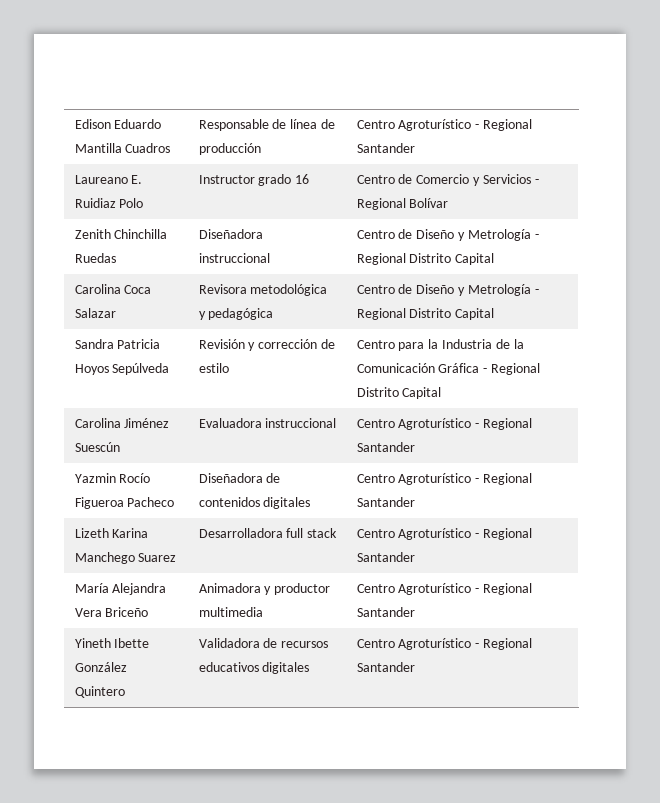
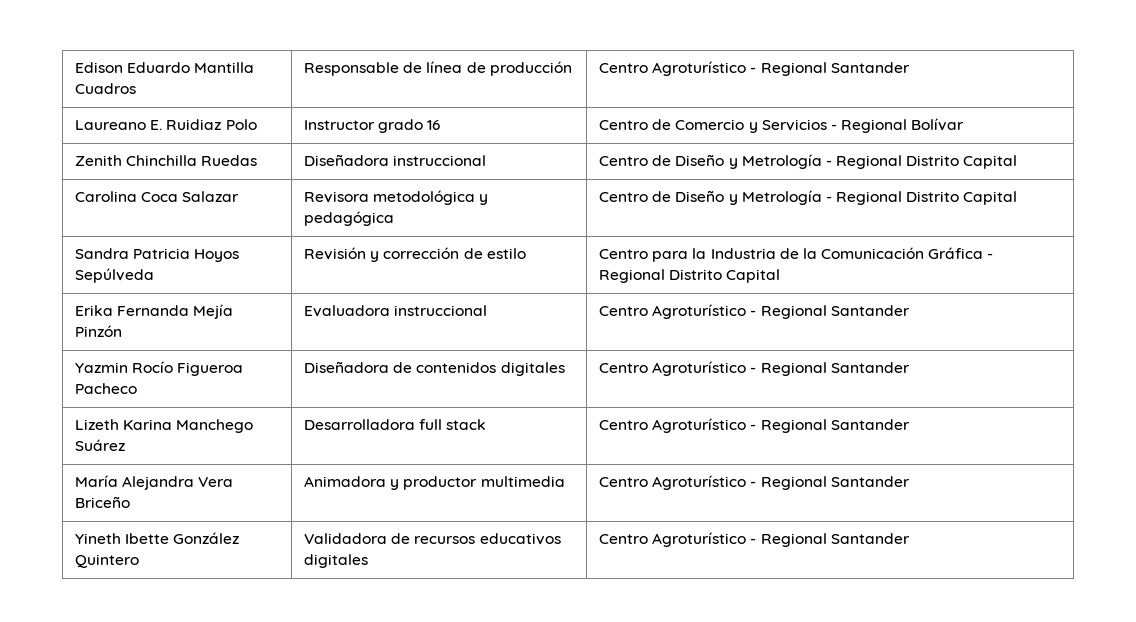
[74,418,170,428] [74,442,120,452] Carolina Jiménez Suescún -> [74,304,234,319] [74,325,122,337] Erika Fernanda Mejía Pinzón
[138,553,177,562] Suarez -> [74,439,125,451] Suárez

